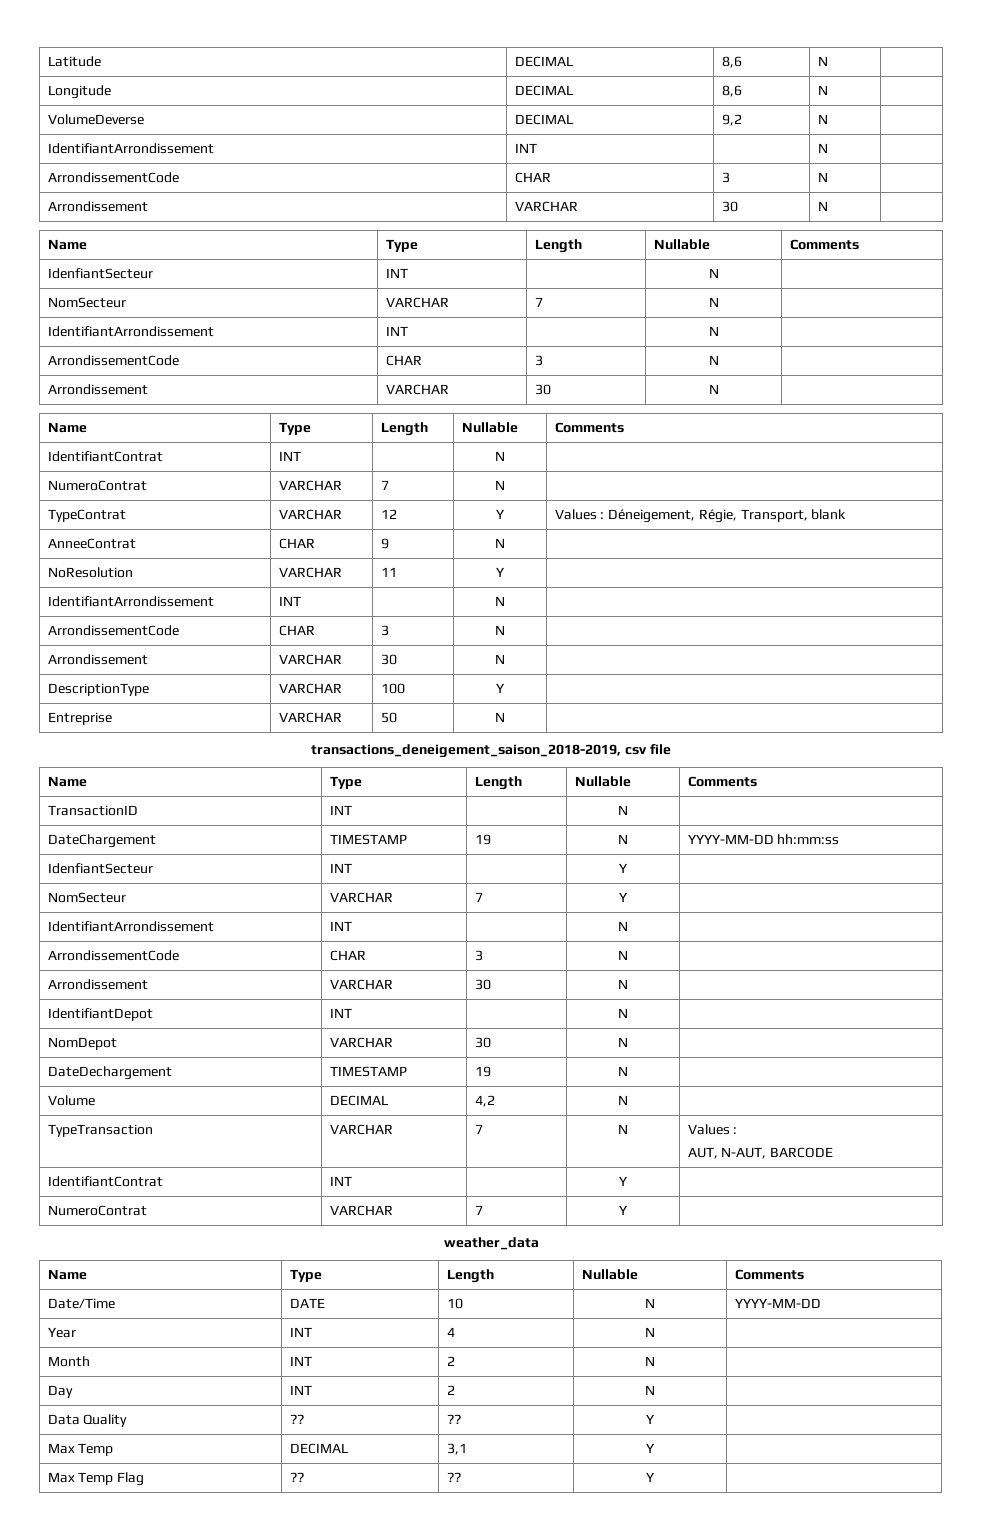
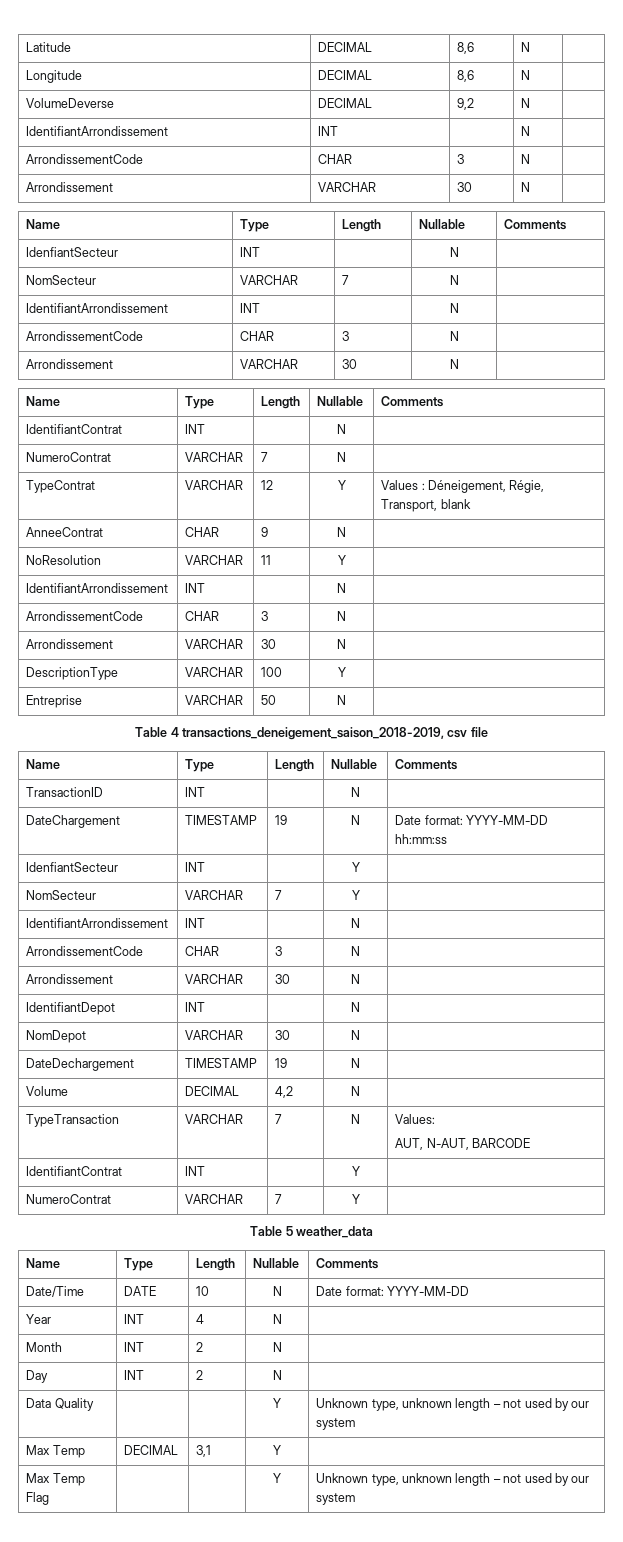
(506, 717) none -> [135,727,179,737] Table 4
(628, 839) none -> [395,815,463,825] Date format:
[687,1124,738,1135] Values : -> [395,1114,436,1124] Values:
(628, 1210) none -> [250,1226,293,1236] Table 5
(655, 1303) none -> [316,1286,384,1296] Date format:
[289,1414,304,1424] [446,1414,461,1424] [646,1414,655,1424] ?? | ?? | Y | -> [273,1398,281,1408] [316,1398,590,1411] [316,1418,356,1430] | | Y | Unknown type, unknown length – not used by our system
[289,1472,304,1482] [446,1472,461,1482] [646,1472,655,1482] ?? | ?? | Y | -> [273,1473,281,1483] [316,1473,590,1486] [316,1493,356,1505] | | Y | Unknown type, unknown length – not used by our system

